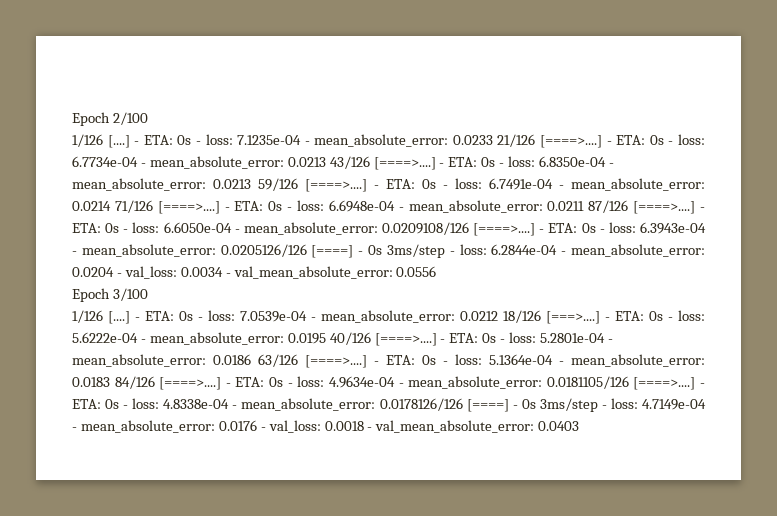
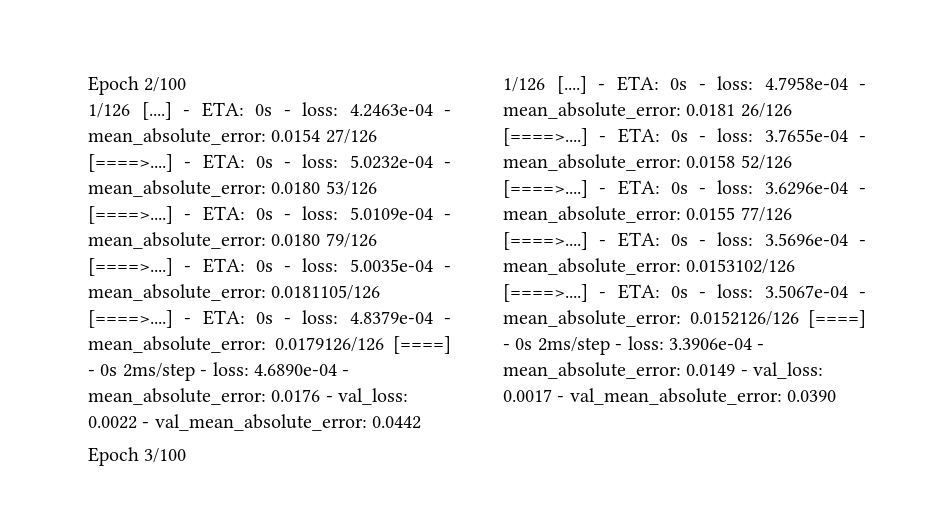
[237,134,706,148] [72,156,614,170] [72,178,705,192] [72,200,706,214] [72,222,706,236] [72,244,705,258] [72,266,437,279] 7.1235e-04 - mean_absolute_error: 0.0233 21/126 [====>....] - ETA: 0s - loss: 6.7734e-04 - mean_absolute_error: 0.0213 43/126 [====>....] - ETA: 0s - loss: 6.8350e-04 - mean_absolute_error: 0.0213 59/126 [====>....] - ETA: 0s - loss: 6.7491e-04 - mean_absolute_error: 0.0214 71/126 [====>....] - ETA: 0s - loss: 6.6948e-04 - mean_absolute_error: 0.0211 87/126 [====>....] - ETA: 0s - loss: 6.6050e-04 - mean_absolute_error: 0.0209108/126 [====>....] - ETA: 0s - loss: 6.3943e-04 - mean_absolute_error: 0.0205126/126 [====] - 0s 3ms/step - loss: 6.2844e-04 - mean_absolute_error: 0.0204 - val_loss: 0.0034 - val_mean_absolute_error: 0.0556 -> [349,104,451,117] [88,128,377,145] [88,154,451,172] [88,180,377,197] [88,206,451,224] [88,232,377,249] [88,258,451,276] [88,284,381,301] [88,310,451,328] [88,336,451,354] [88,362,350,381] [88,388,409,405] [88,414,422,431] 4.2463e-04 - mean_absolute_error: 0.0154 27/126 [====>....] - ETA: 0s - loss: 5.0232e-04 - mean_absolute_error: 0.0180 53/126 [====>....] - ETA: 0s - loss: 5.0109e-04 - mean_absolute_error: 0.0180 79/126 [====>....] - ETA: 0s - loss: 5.0035e-04 - mean_absolute_error: 0.0181105/126 [====>....] - ETA: 0s - loss: 4.8379e-04 - mean_absolute_error: 0.0179126/126 [====] - 0s 2ms/step - loss: 4.6890e-04 - mean_absolute_error: 0.0176 - val_loss: 0.0022 - val_mean_absolute_error: 0.0442
[240,310,705,324] [72,332,613,346] [72,354,705,368] [72,376,706,390] [72,398,706,412] [72,420,580,433] 7.0539e-04 - mean_absolute_error: 0.0212 18/126 [===>....] - ETA: 0s - loss: 5.6222e-04 - mean_absolute_error: 0.0195 40/126 [====>....] - ETA: 0s - loss: 5.2801e-04 - mean_absolute_error: 0.0186 63/126 [====>....] - ETA: 0s - loss: 5.1364e-04 - mean_absolute_error: 0.0183 84/126 [====>....] - ETA: 0s - loss: 4.9634e-04 - mean_absolute_error: 0.0181105/126 [====>....] - ETA: 0s - loss: 4.8338e-04 - mean_absolute_error: 0.0178126/126 [====] - 0s 3ms/step - loss: 4.7149e-04 - mean_absolute_error: 0.0176 - val_loss: 0.0018 - val_mean_absolute_error: 0.0403 -> [764,77,866,90] [503,102,792,119] [503,128,866,146] [503,154,792,171] [503,180,866,198] [503,206,792,223] [503,232,866,250] [503,258,796,275] [503,284,866,302] [503,310,866,328] [503,336,765,355] [503,362,824,379] [503,388,837,405] 4.7958e-04 - mean_absolute_error: 0.0181 26/126 [====>....] - ETA: 0s - loss: 3.7655e-04 - mean_absolute_error: 0.0158 52/126 [====>....] - ETA: 0s - loss: 3.6296e-04 - mean_absolute_error: 0.0155 77/126 [====>....] - ETA: 0s - loss: 3.5696e-04 - mean_absolute_error: 0.0153102/126 [====>....] - ETA: 0s - loss: 3.5067e-04 - mean_absolute_error: 0.0152126/126 [====] - 0s 2ms/step - loss: 3.3906e-04 - mean_absolute_error: 0.0149 - val_loss: 0.0017 - val_mean_absolute_error: 0.0390

